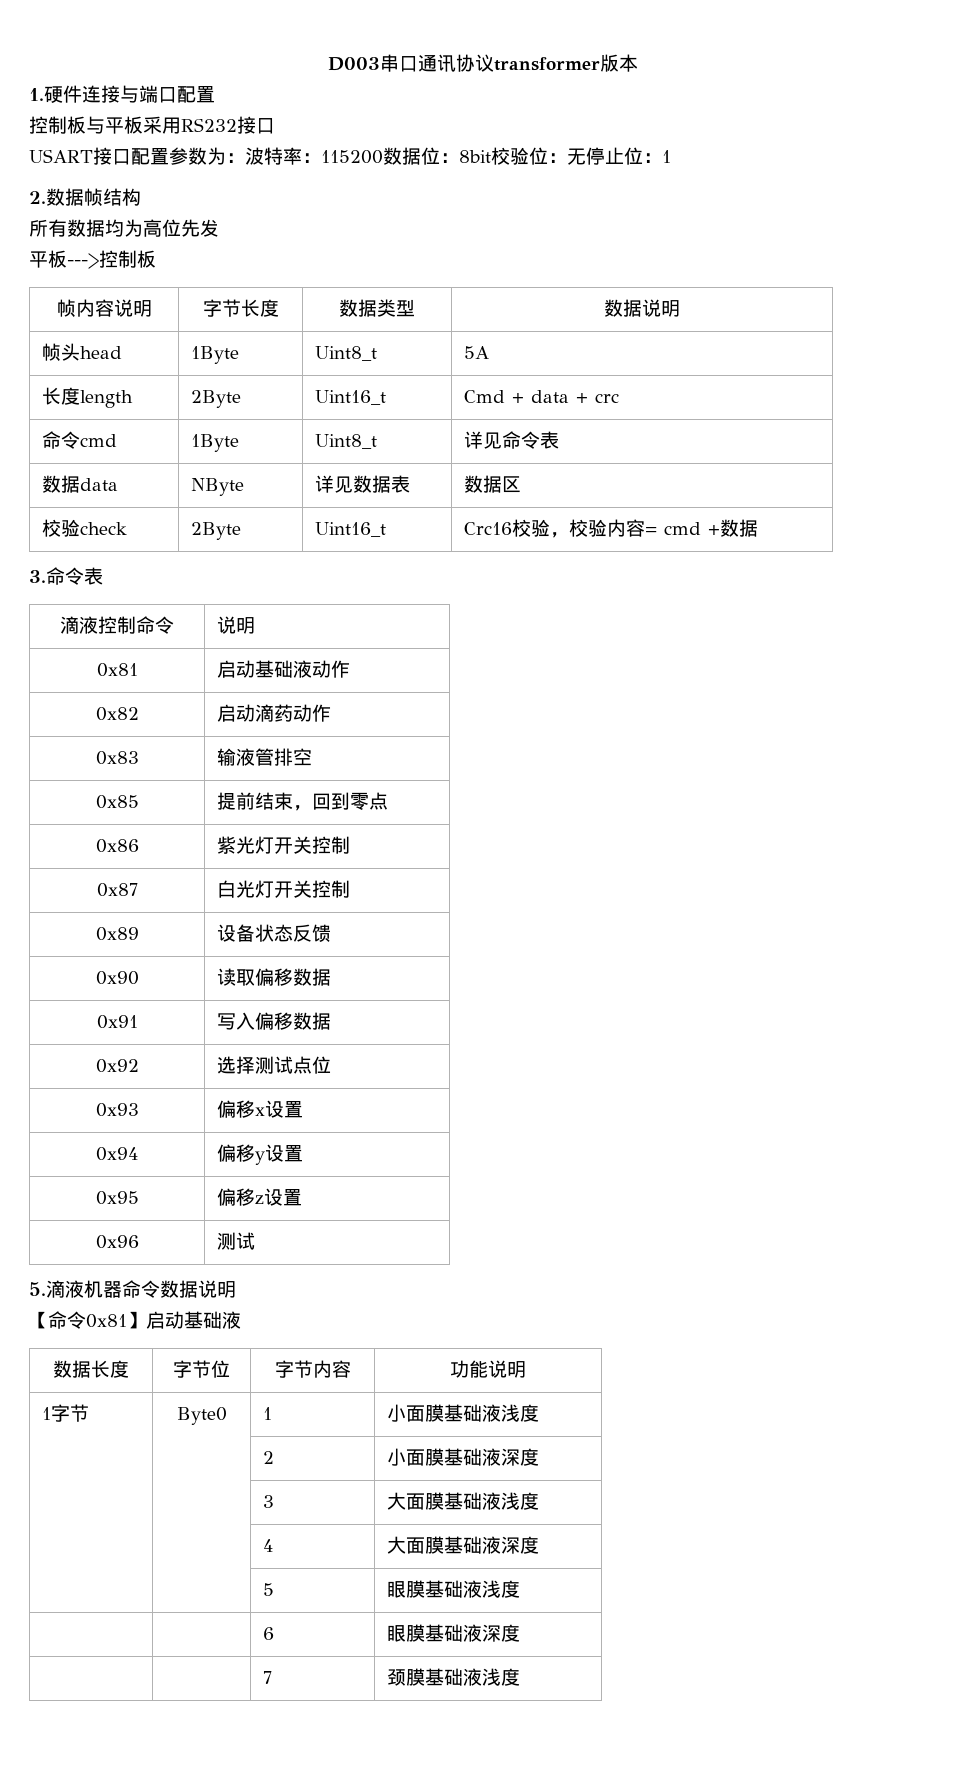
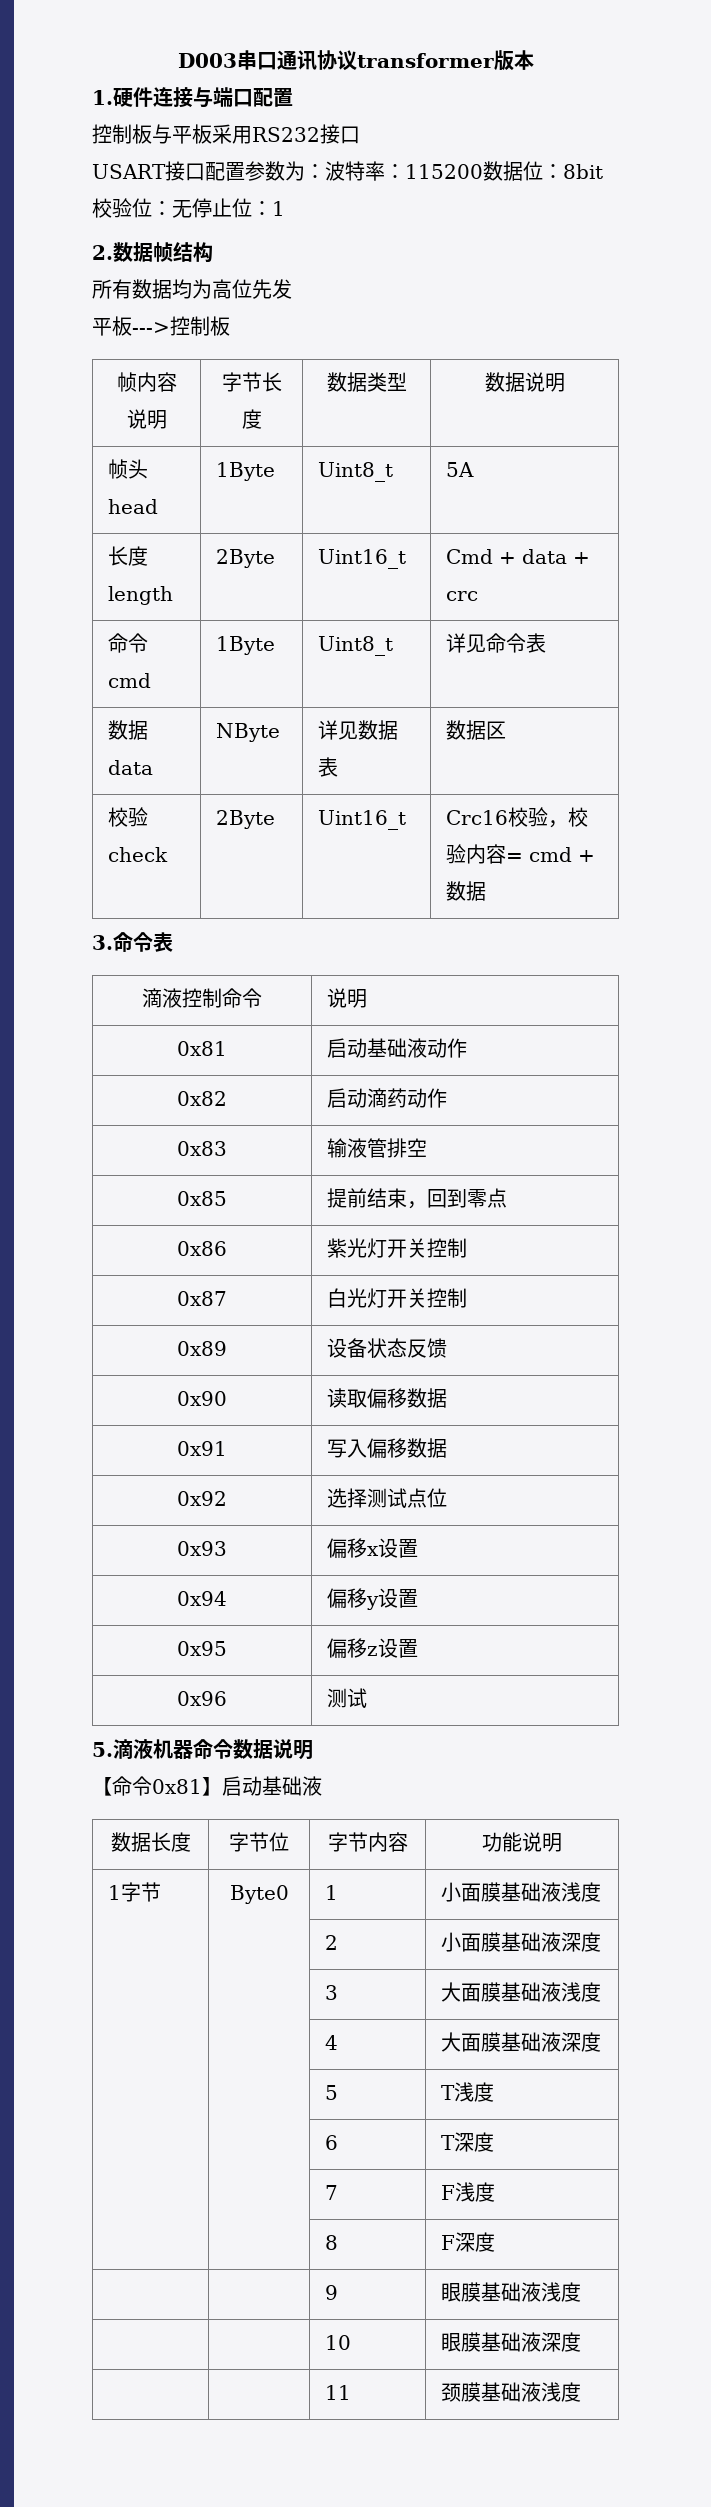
(275, 1589) none -> [440,2082,494,2102] [324,2135,338,2150] [440,2132,494,2152] [324,2185,338,2200] [440,2182,495,2202] [324,2235,338,2250] [440,2232,495,2252] [324,2285,338,2300] | T浅度 // | | 6 | T深度 // | | 7 | F浅度 // | | 8 | F深度 // | | 9
[263,1627,275,1640] 6 -> [324,2335,351,2350] 10
[263,1671,273,1684] 7 -> [324,2385,351,2400] 11

